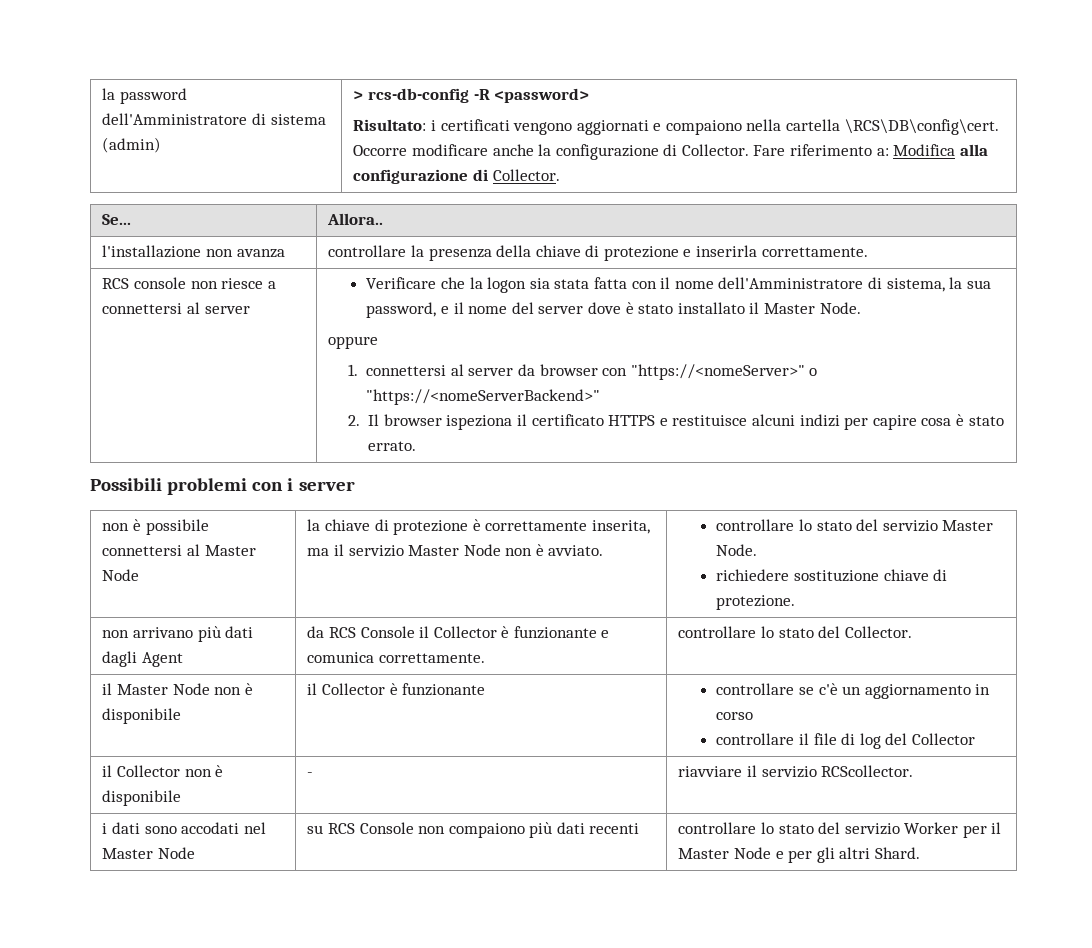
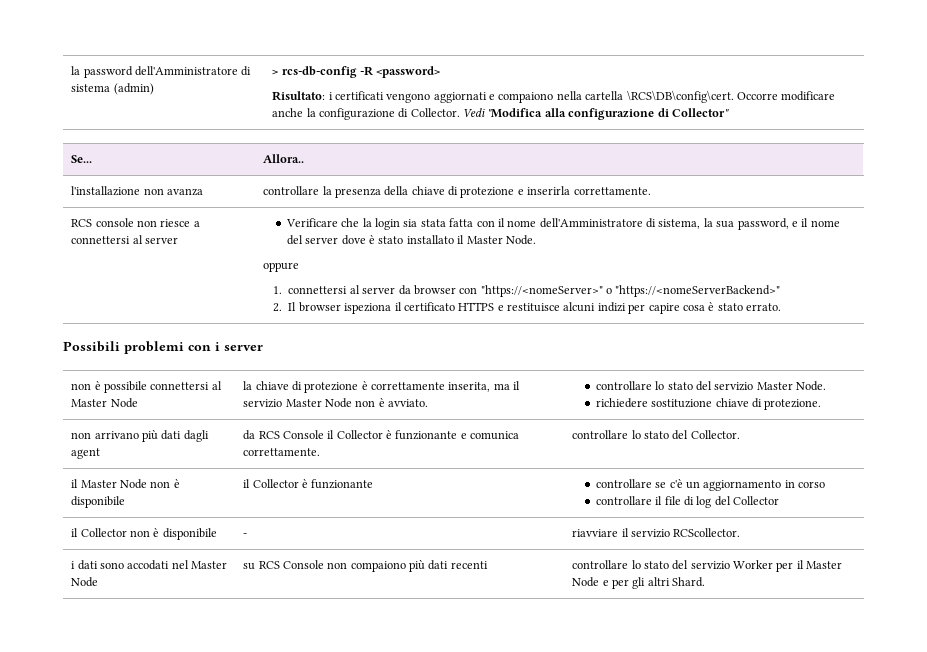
[753,144,956,156] Fare riferimento a: Modifica -> [463,108,543,118] Vedi "Modifica
[492,169,560,181] Collector. -> [671,108,729,117] Collector"
[487,277,527,293] logon -> [375,218,401,230] login
[141,652,183,667] Agent -> [71,448,101,459] agent

